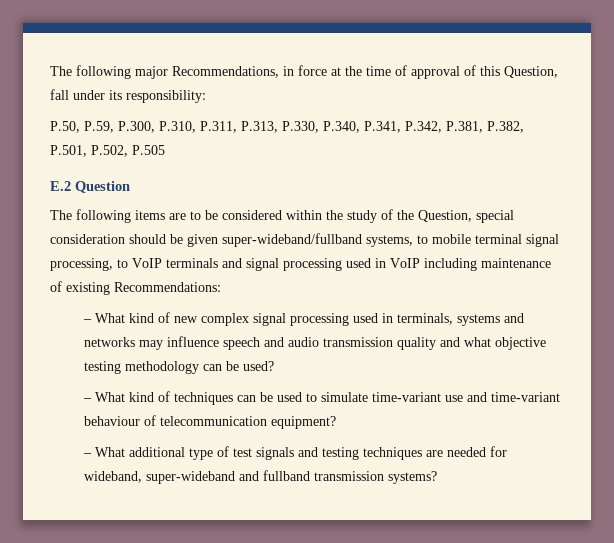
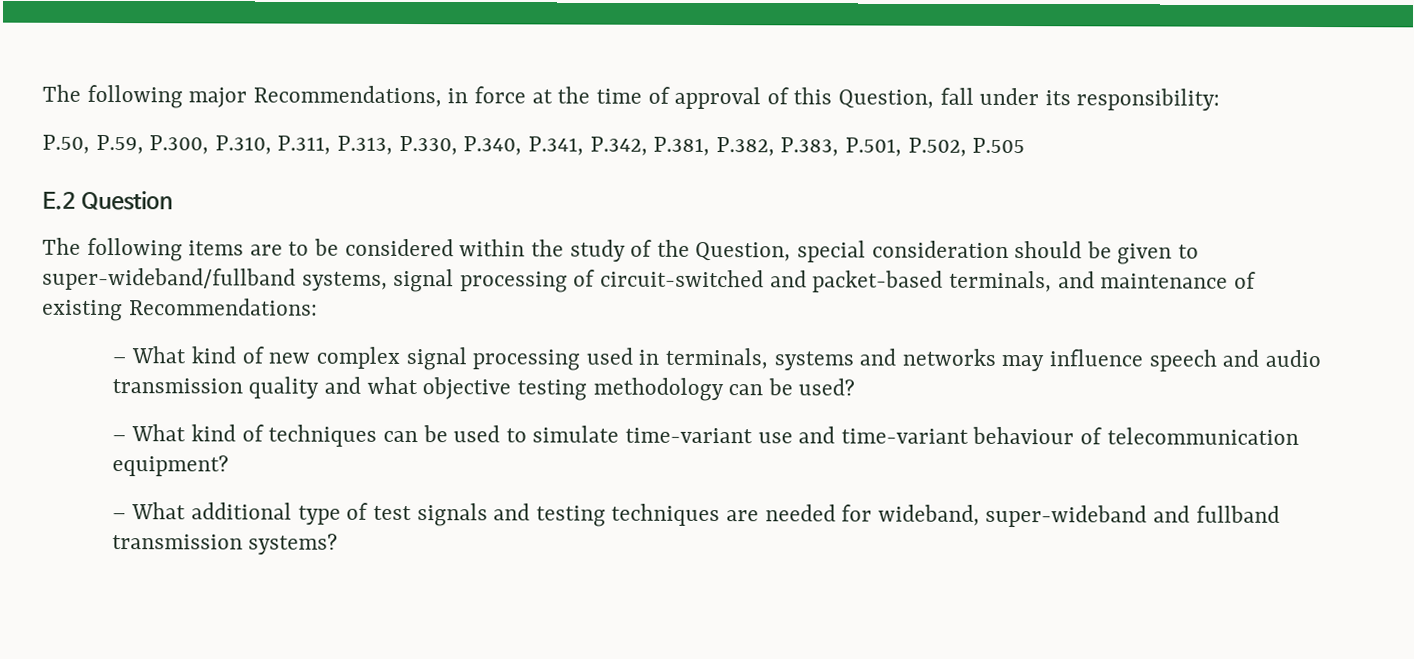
(524, 127) none -> [780,137,840,157] P.383,
(218, 240) none -> [1178,244,1200,259] to
[417,234,559,247] [50,258,477,271] to mobile terminal signal processing, to VoIP terminals and signal processing used in VoIP including -> [393,268,1095,293] signal processing of circuit-switched and packet-based terminals, and

